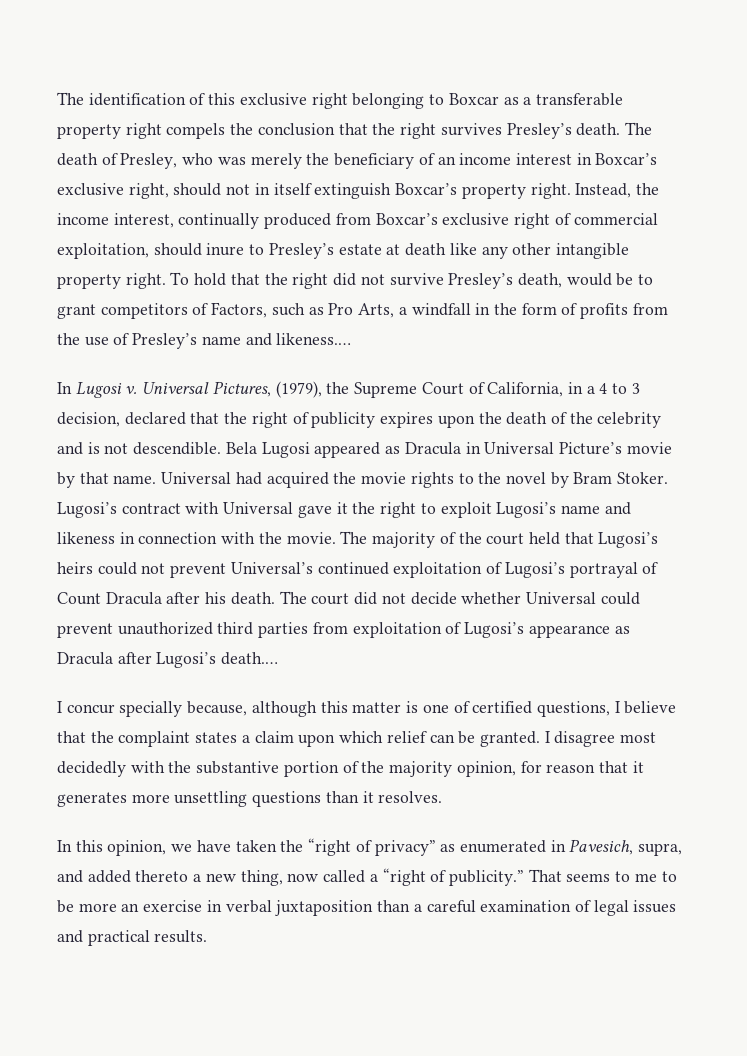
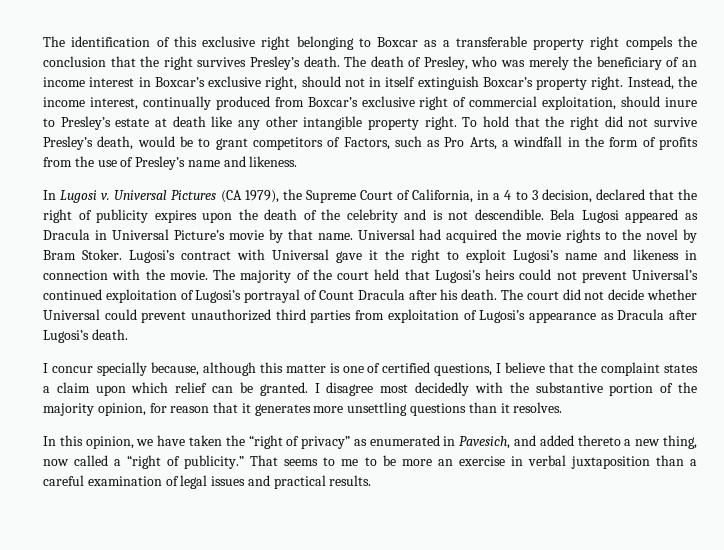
[276,333,352,345] likeness.… -> [249,156,298,167] likeness.
[212,381,322,398] Pictures, (1979), -> [171,190,279,203] Pictures (CA 1979),
[221,652,279,665] death.… -> [91,329,128,340] death.
[638,843,683,856] supra, -> (511, 442) none

